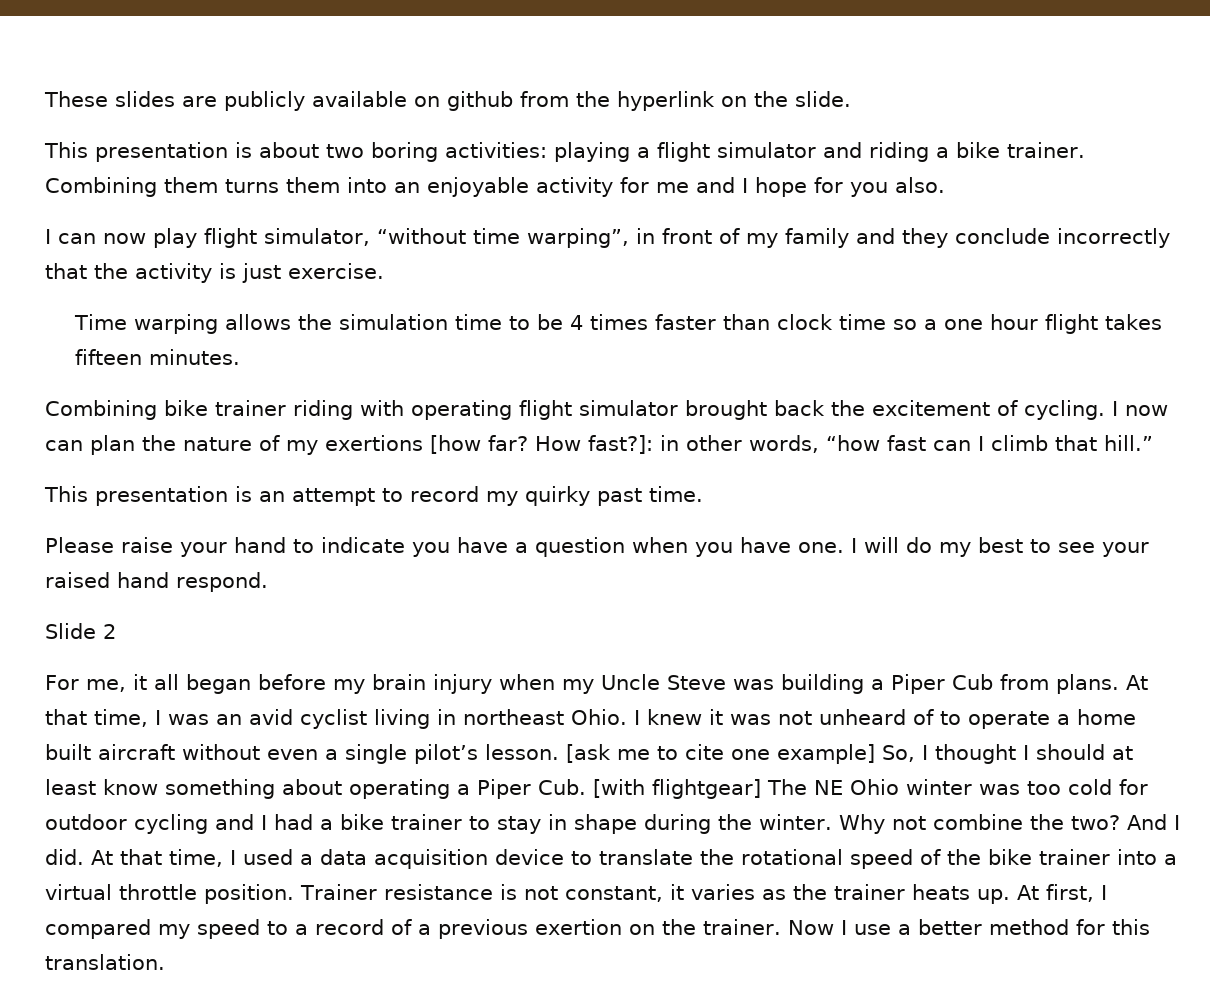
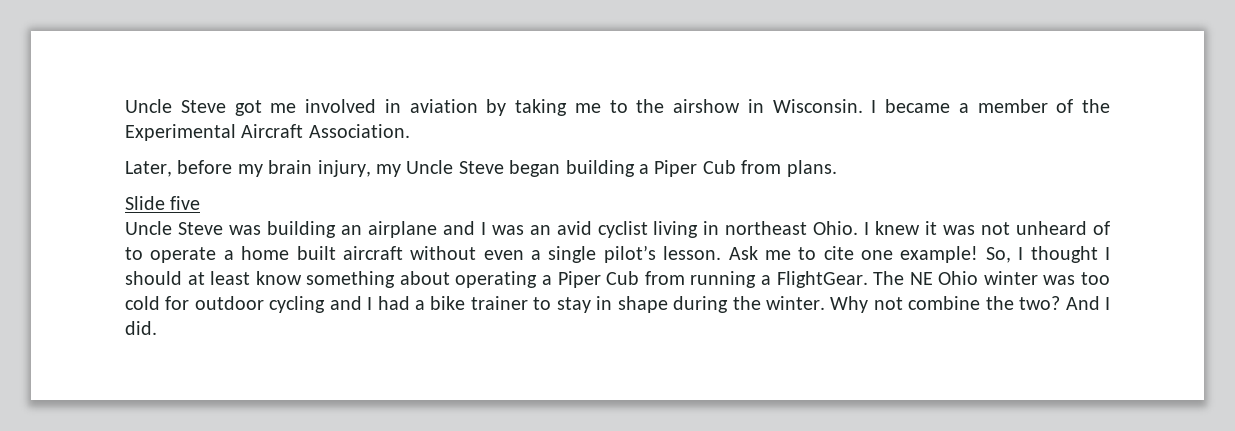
[44,91,851,111] [44,142,1085,162] [45,177,945,197] [45,228,1170,248] [45,263,384,283] [73,314,1162,334] [74,349,240,365] [45,400,1168,420] [45,435,1153,455] [44,486,703,506] [45,537,1149,557] [45,572,268,592] [45,623,116,639] [45,674,251,694] These slides are publicly available on github from the hyperlink on the slide. // This presentation is about two boring activities: playing a flight simulator and riding a bike trainer. Combining them turns them into an enjoyable activity for me and I hope for you also. // I can now play flight simulator, “without time warping”, in front of my family and they conclude incorrectly that the activity is just exercise. // Time warping allows the simulation time to be 4 times faster than clock time so a one hour flight takes fifteen minutes. // Combining bike trainer riding with operating flight simulator brought back the excitement of cycling. I now can plan the nature of my exertions [how far? How fast?]: in other words, “how fast can I climb that hill.” // This presentation is an attempt to record my quirky past time. // Please raise your hand to indicate you have a question when you have one. I will do my best to see your raised hand respond. // Slide 2 // For me, it all began -> [125,99,1110,116] [125,124,410,141] [125,161,172,177] Uncle Steve got me involved in aviation by taking me to the airshow in Wisconsin. I became a member of the Experimental Aircraft Association. // Later,
[432,674,555,694] injury when -> [317,160,371,177] injury,
[732,679,774,690] was -> [509,160,561,177] began
[1125,675,1148,690] [45,709,148,727] At that time, -> [125,196,201,210] [125,221,475,238] // Slide five // Uncle Steve was building an airplane and
[566,744,611,763] [ask -> [728,246,758,260] Ask
[777,744,875,764] example] -> [900,246,979,263] example!
[538,779,761,799] Cub. [with flightgear] -> [606,271,868,288] Cub from running a FlightGear.
[91,849,1177,869] [45,884,1107,904] [45,919,1150,939] [45,954,165,970] At that time, I used a data acquisition device to translate the rotational speed of the bike trainer into a virtual throttle position. Trainer resistance is not constant, it varies as the trainer heats up. At first, I compared my speed to a record of a previous exertion on the trainer. Now I use a better method for this translation. -> (157, 328) none

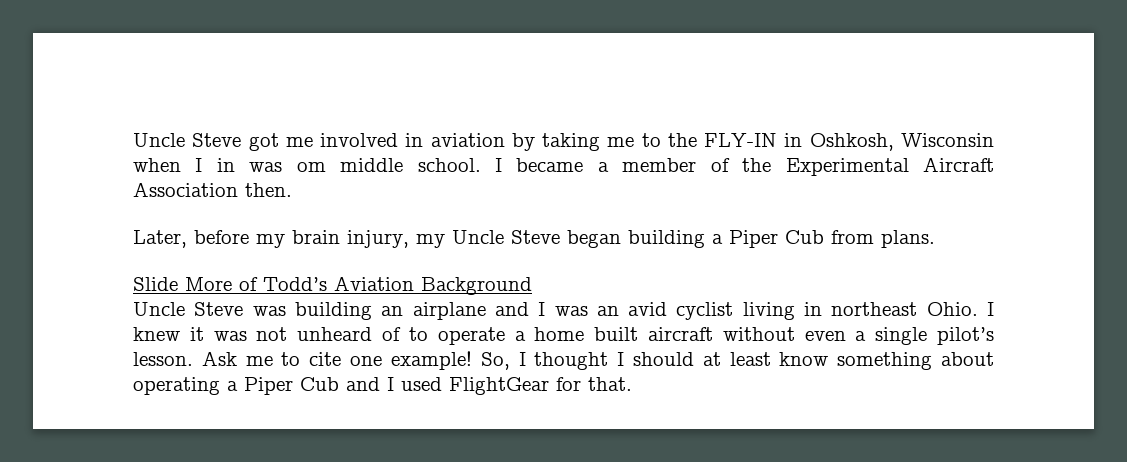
[673,99,863,113] airshow in Wisconsin. -> [704,133,994,151] [133,158,481,172] FLY-IN in Oshkosh, Wisconsin when I in was om middle school.
[308,124,410,138] Association. -> [133,182,292,197] Association then.
[170,196,201,210] five -> [185,276,532,295] More of Todd’s Aviation Background
[644,271,1110,288] [125,296,1110,313] [125,321,157,335] from running a FlightGear. The NE Ohio winter was too cold for outdoor cycling and I had a bike trainer to stay in shape during the winter. Why not combine the two? And I did. -> [346,377,632,395] and I used FlightGear for that.

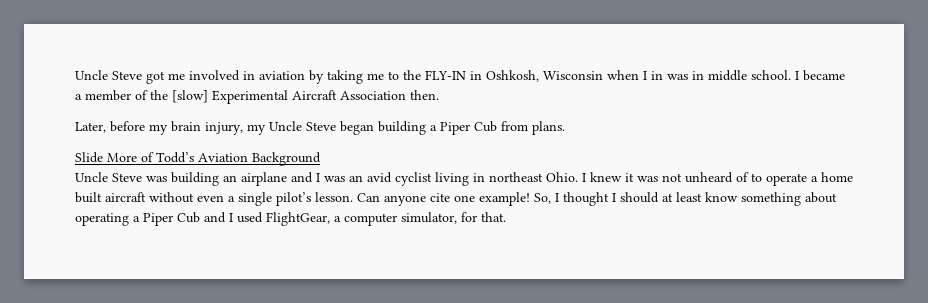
[296,162,326,172] om -> [692,71,704,80] in
(772, 165) none -> [172,90,208,103] [slow]
[201,351,301,366] Ask me to -> [357,193,426,206] Can anyone
[449,377,549,395] FlightGear -> [266,212,457,226] FlightGear, a computer simulator,

